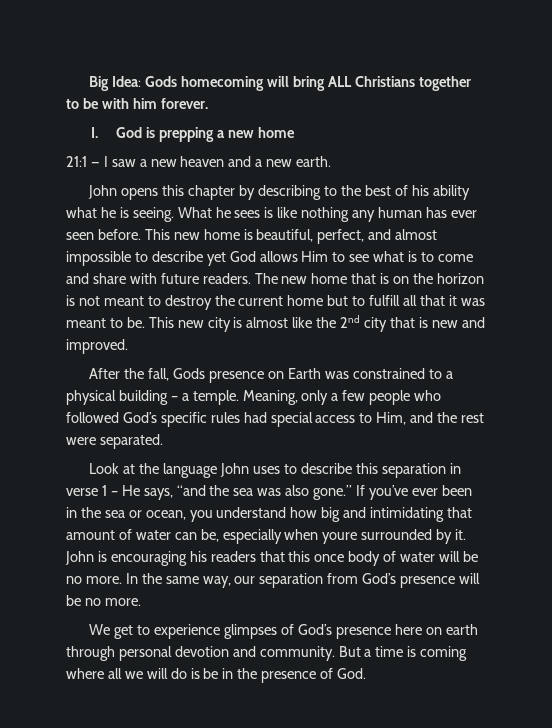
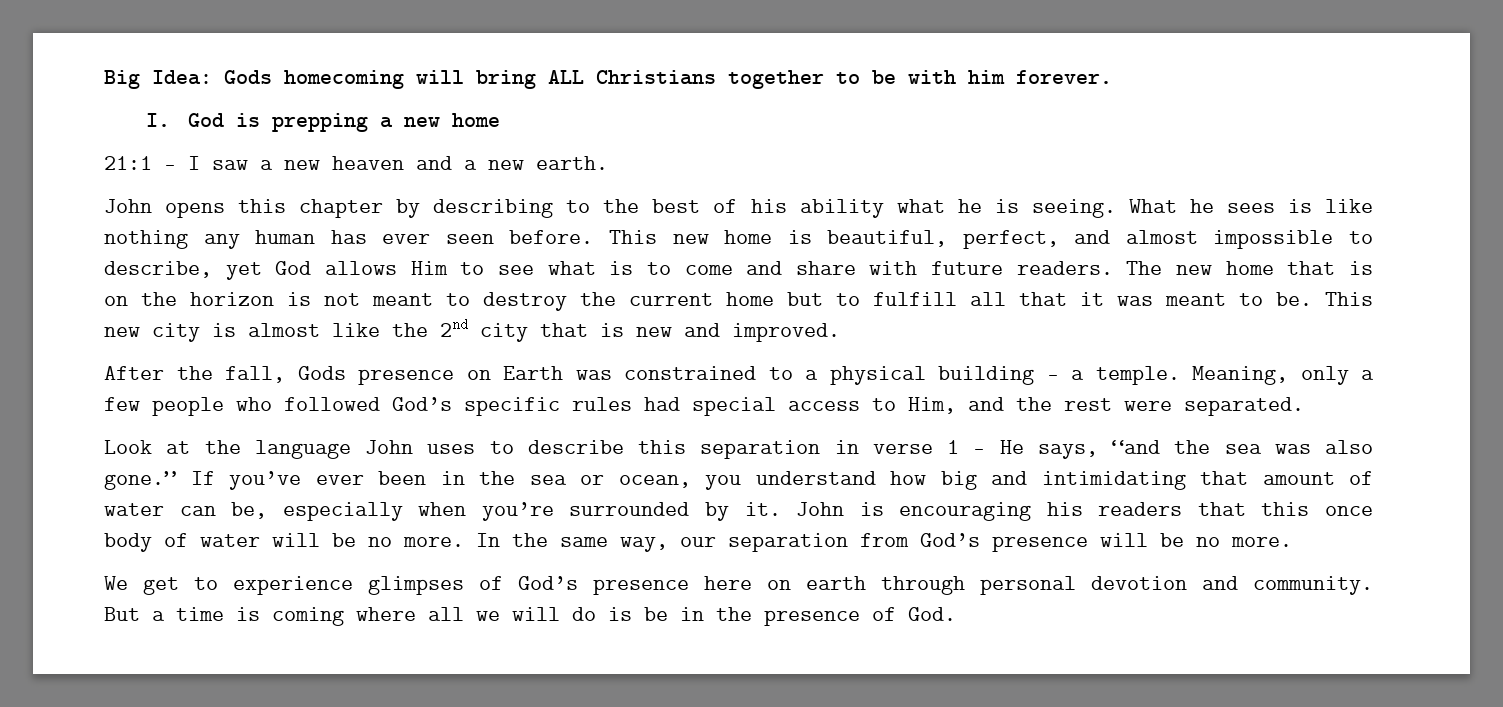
[151,251,203,262] describe -> [104,261,212,278] describe,
[322,532,358,544] youre -> [481,502,554,521] you’re

